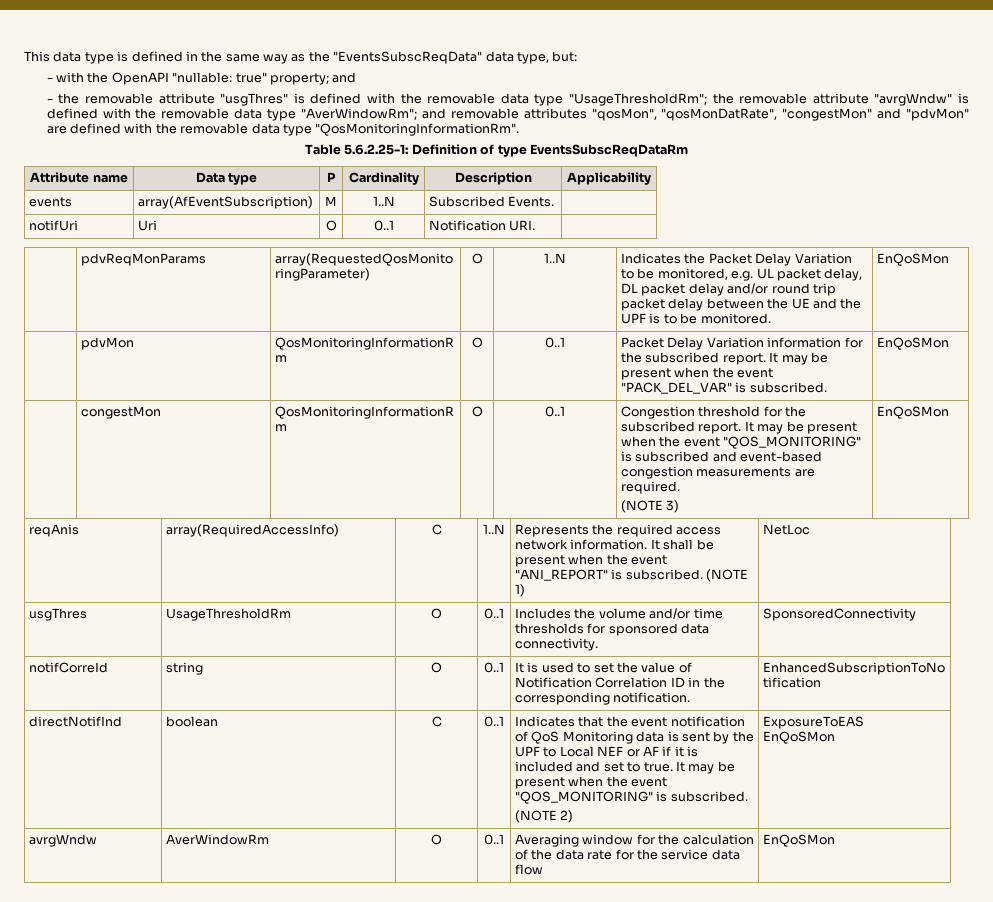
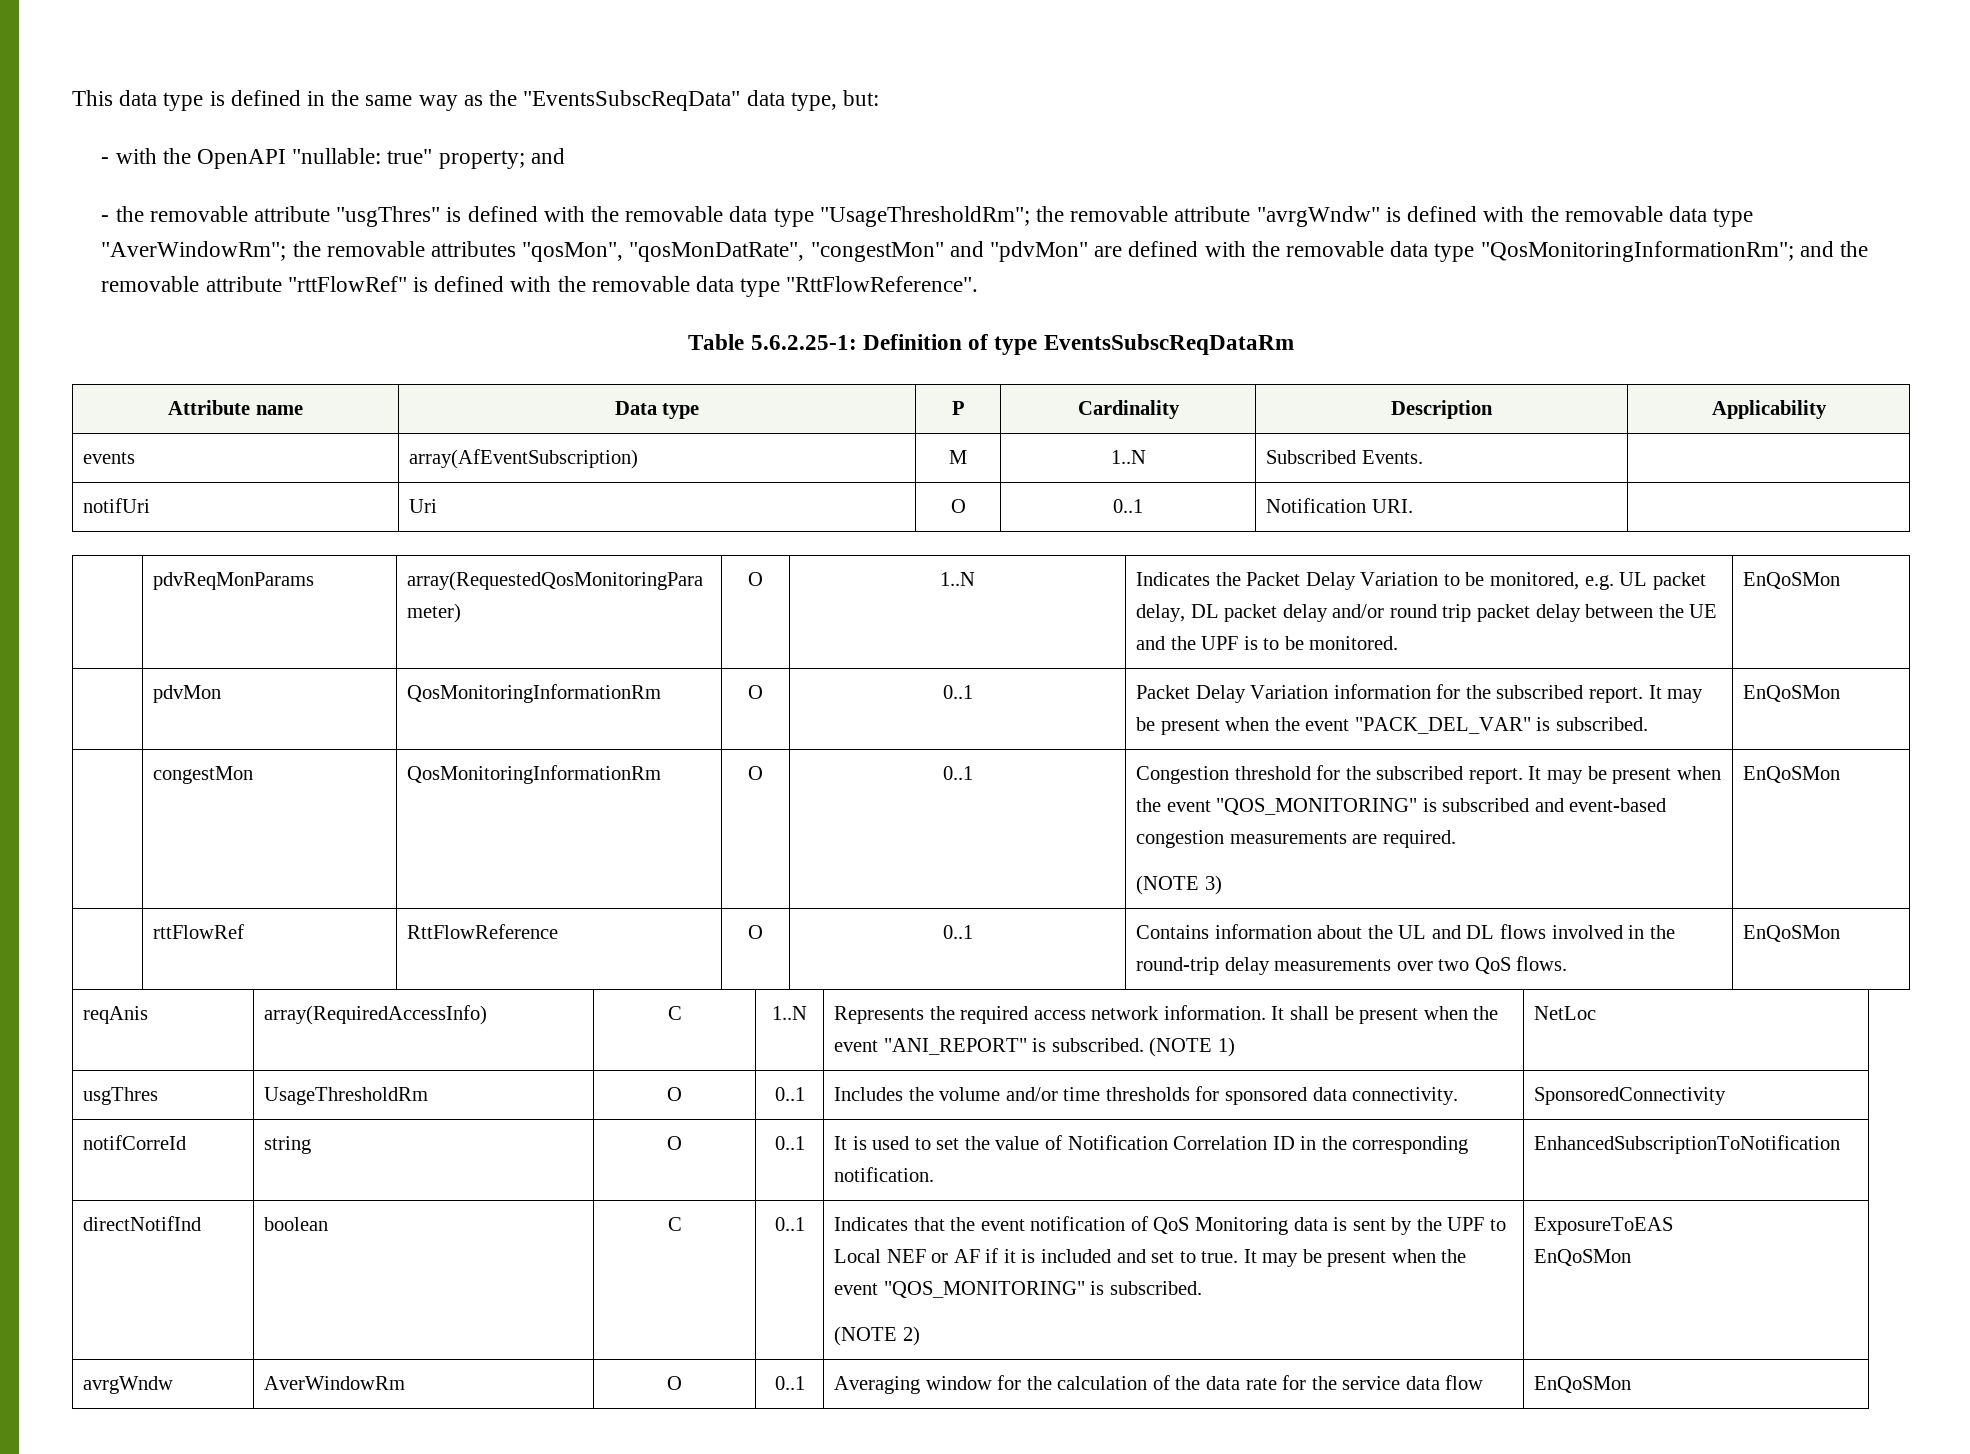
[421,108,446,119] and -> [292,241,321,257] the
[315,123,520,136] "QosMonitoringInformationRm". -> [1480,241,1869,262] [101,276,979,297] "QosMonitoringInformationRm"; and the removable attribute "rttFlowRef" is defined with the removable data type "RttFlowReference".
(950, 412) none -> [153,924,245,939] [407,924,559,939] [748,925,763,939] [942,925,973,939] [1136,924,1675,939] [1136,956,1568,975] [1743,925,1841,942] // | rttFlowRef | RttFlowReference | O | 0..1 | Contains information about the UL and DL flows involved in the round-trip delay measurements over two QoS flows. | EnQoSMon

